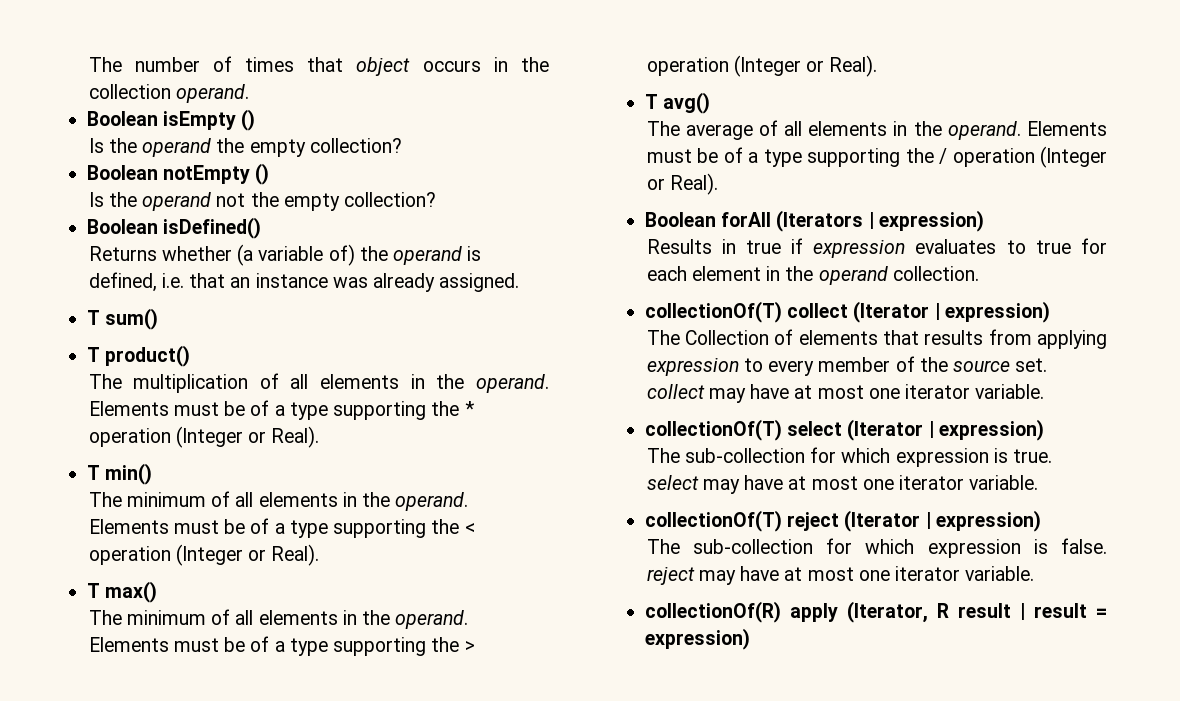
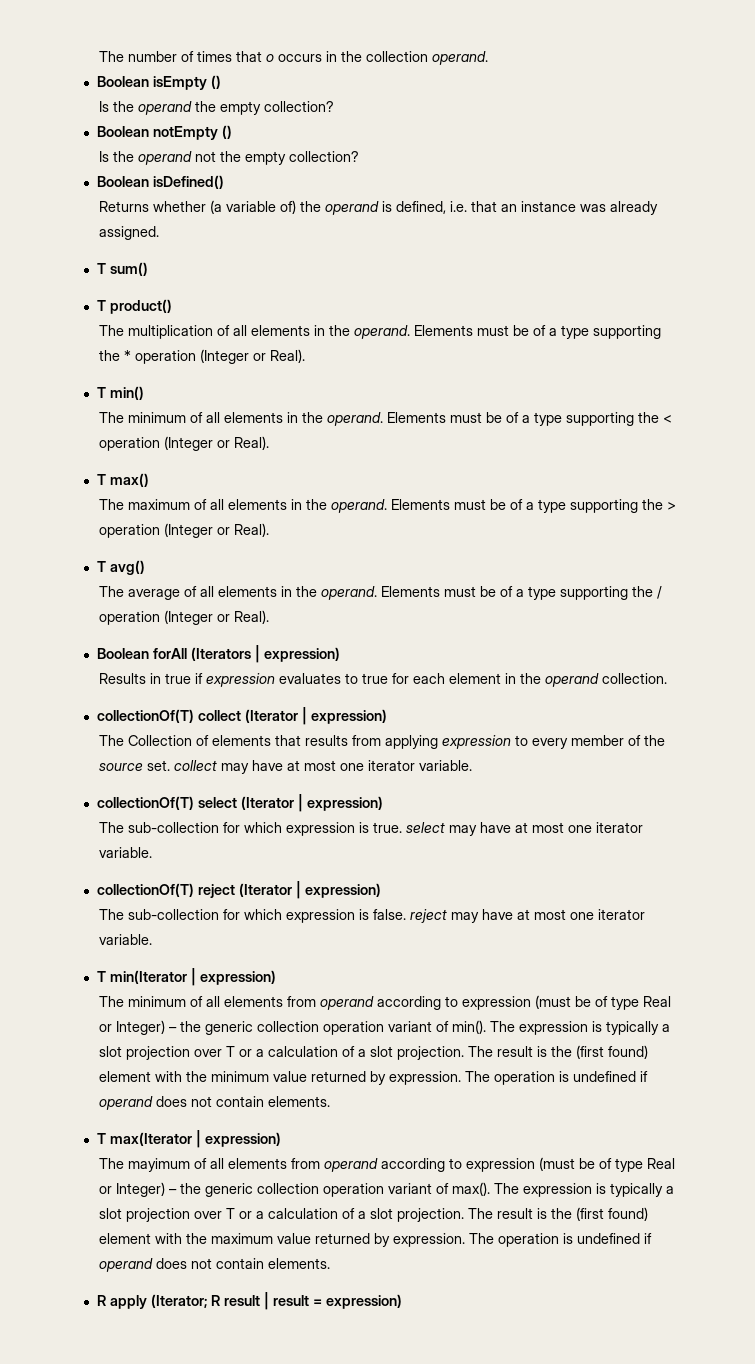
[356,57,411,76] object -> [266,54,275,62] o
[126,610,206,625] minimum -> [128,499,191,510] maximum
[644,601,928,623] collectionOf(R) apply (Iterator, -> [96,968,276,986] [99,995,672,1010] [99,1020,671,1035] [99,1045,649,1060] [99,1071,649,1085] [99,1096,331,1110] [96,1130,281,1148] [99,1157,676,1172] [99,1182,675,1197] [99,1207,649,1222] [99,1233,653,1247] [99,1258,331,1272] [96,1294,207,1309] T min(Iterator | expression) // The minimum of all elements from operand according to expression (must be of type Real or Integer) – the generic collection operation variant of min(). The expression is typically a slot projection over T or a calculation of a slot projection. The result is the (first found) element with the minimum value returned by expression. The operation is undefined if operand does not contain elements. // T max(Iterator | expression) // The mayimum of all elements from operand according to expression (must be of type Real or Integer) – the generic collection operation variant of max(). The expression is typically a slot projection over T or a calculation of a slot projection. The result is the (first found) element with the maximum value returned by expression. The operation is undefined if operand does not contain elements. // R apply (Iterator;

